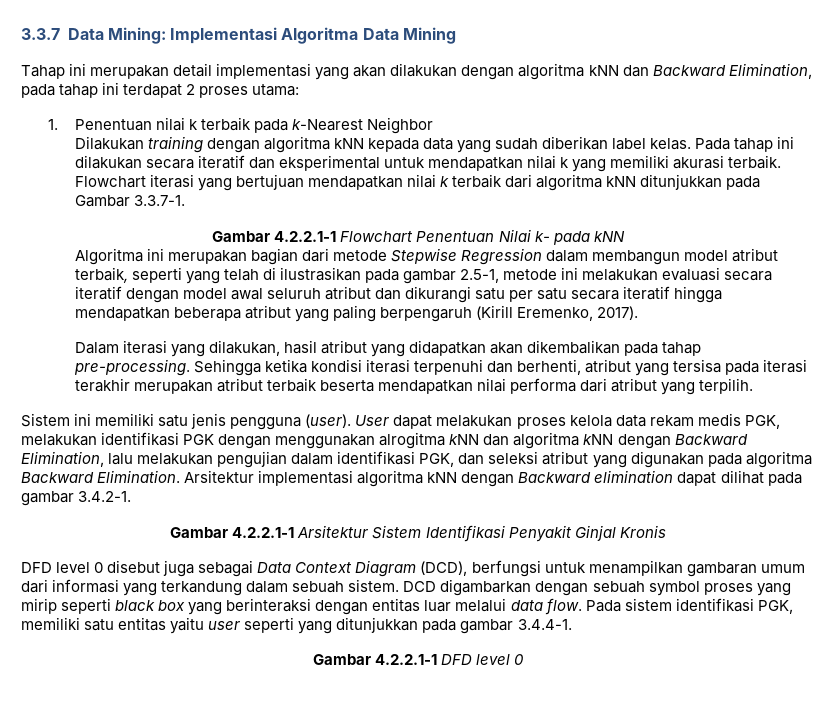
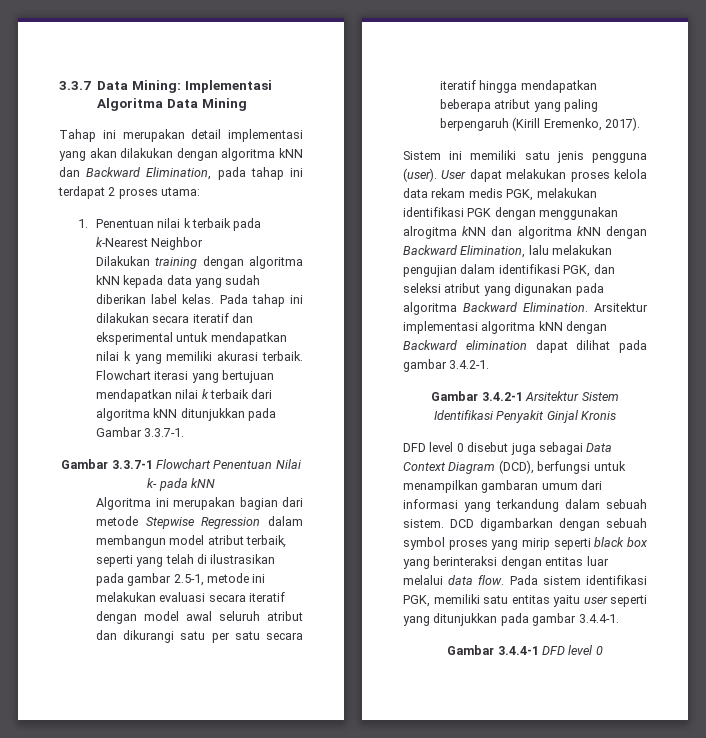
[274,231,337,242] 4.2.2.1-1 -> [111,460,153,469] 3.3.7-1
[74,340,702,357] [73,359,808,376] [74,378,754,395] // Dalam iterasi yang dilakukan, hasil atribut yang didapatkan akan dikembalikan pada tahap pre-processing. Sehingga ketika kondisi iterasi terpenuhi dan berhenti, atribut yang tersisa pada iterasi terakhir merupakan atribut terbaik beserta mendapatkan nilai performa dari atribut yang terpilih. -> (641, 124) none
[232,527,295,538] 4.2.2.1-1 -> [481,392,523,401] 3.4.2-1
[374,654,437,665] 4.2.2.1-1 -> [497,646,539,655] 3.4.4-1

